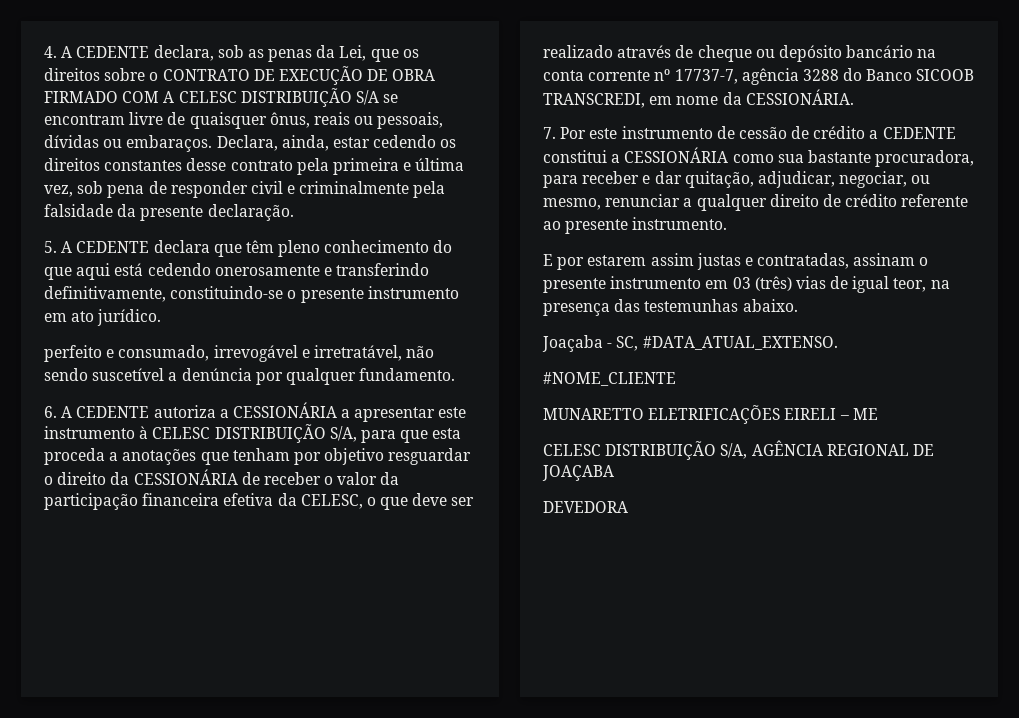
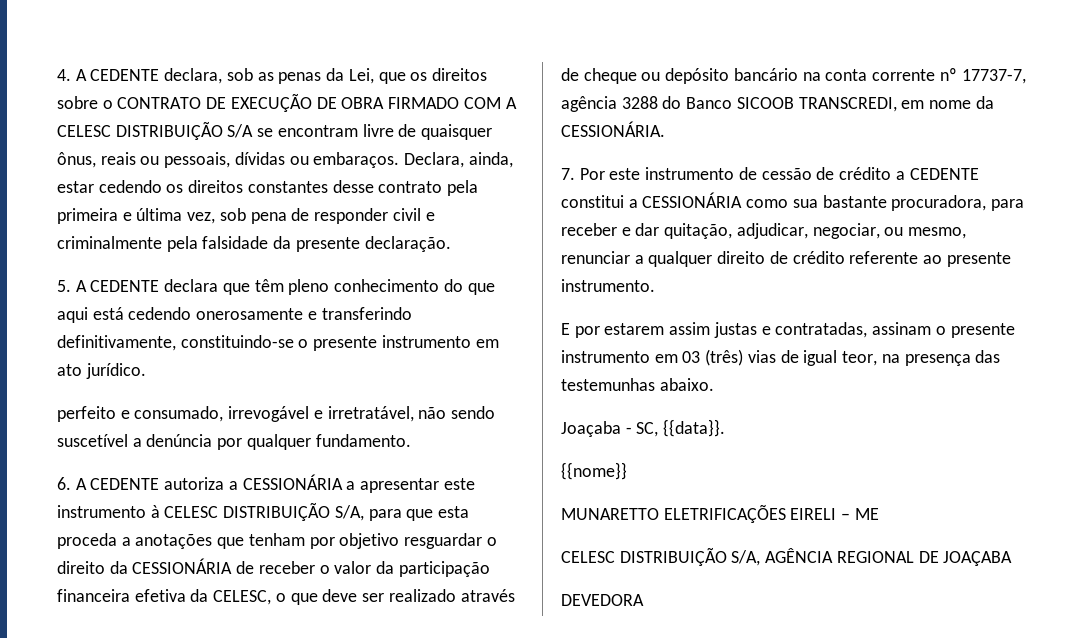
[642,336,838,350] [543,372,676,386] #DATA_ATUAL_EXTENSO. // #NOME_CLIENTE -> [663,419,726,437] [561,462,627,480] {{data}}. // {{nome}}

